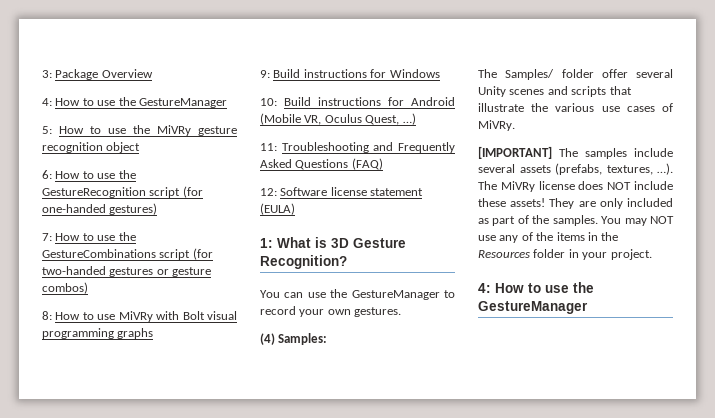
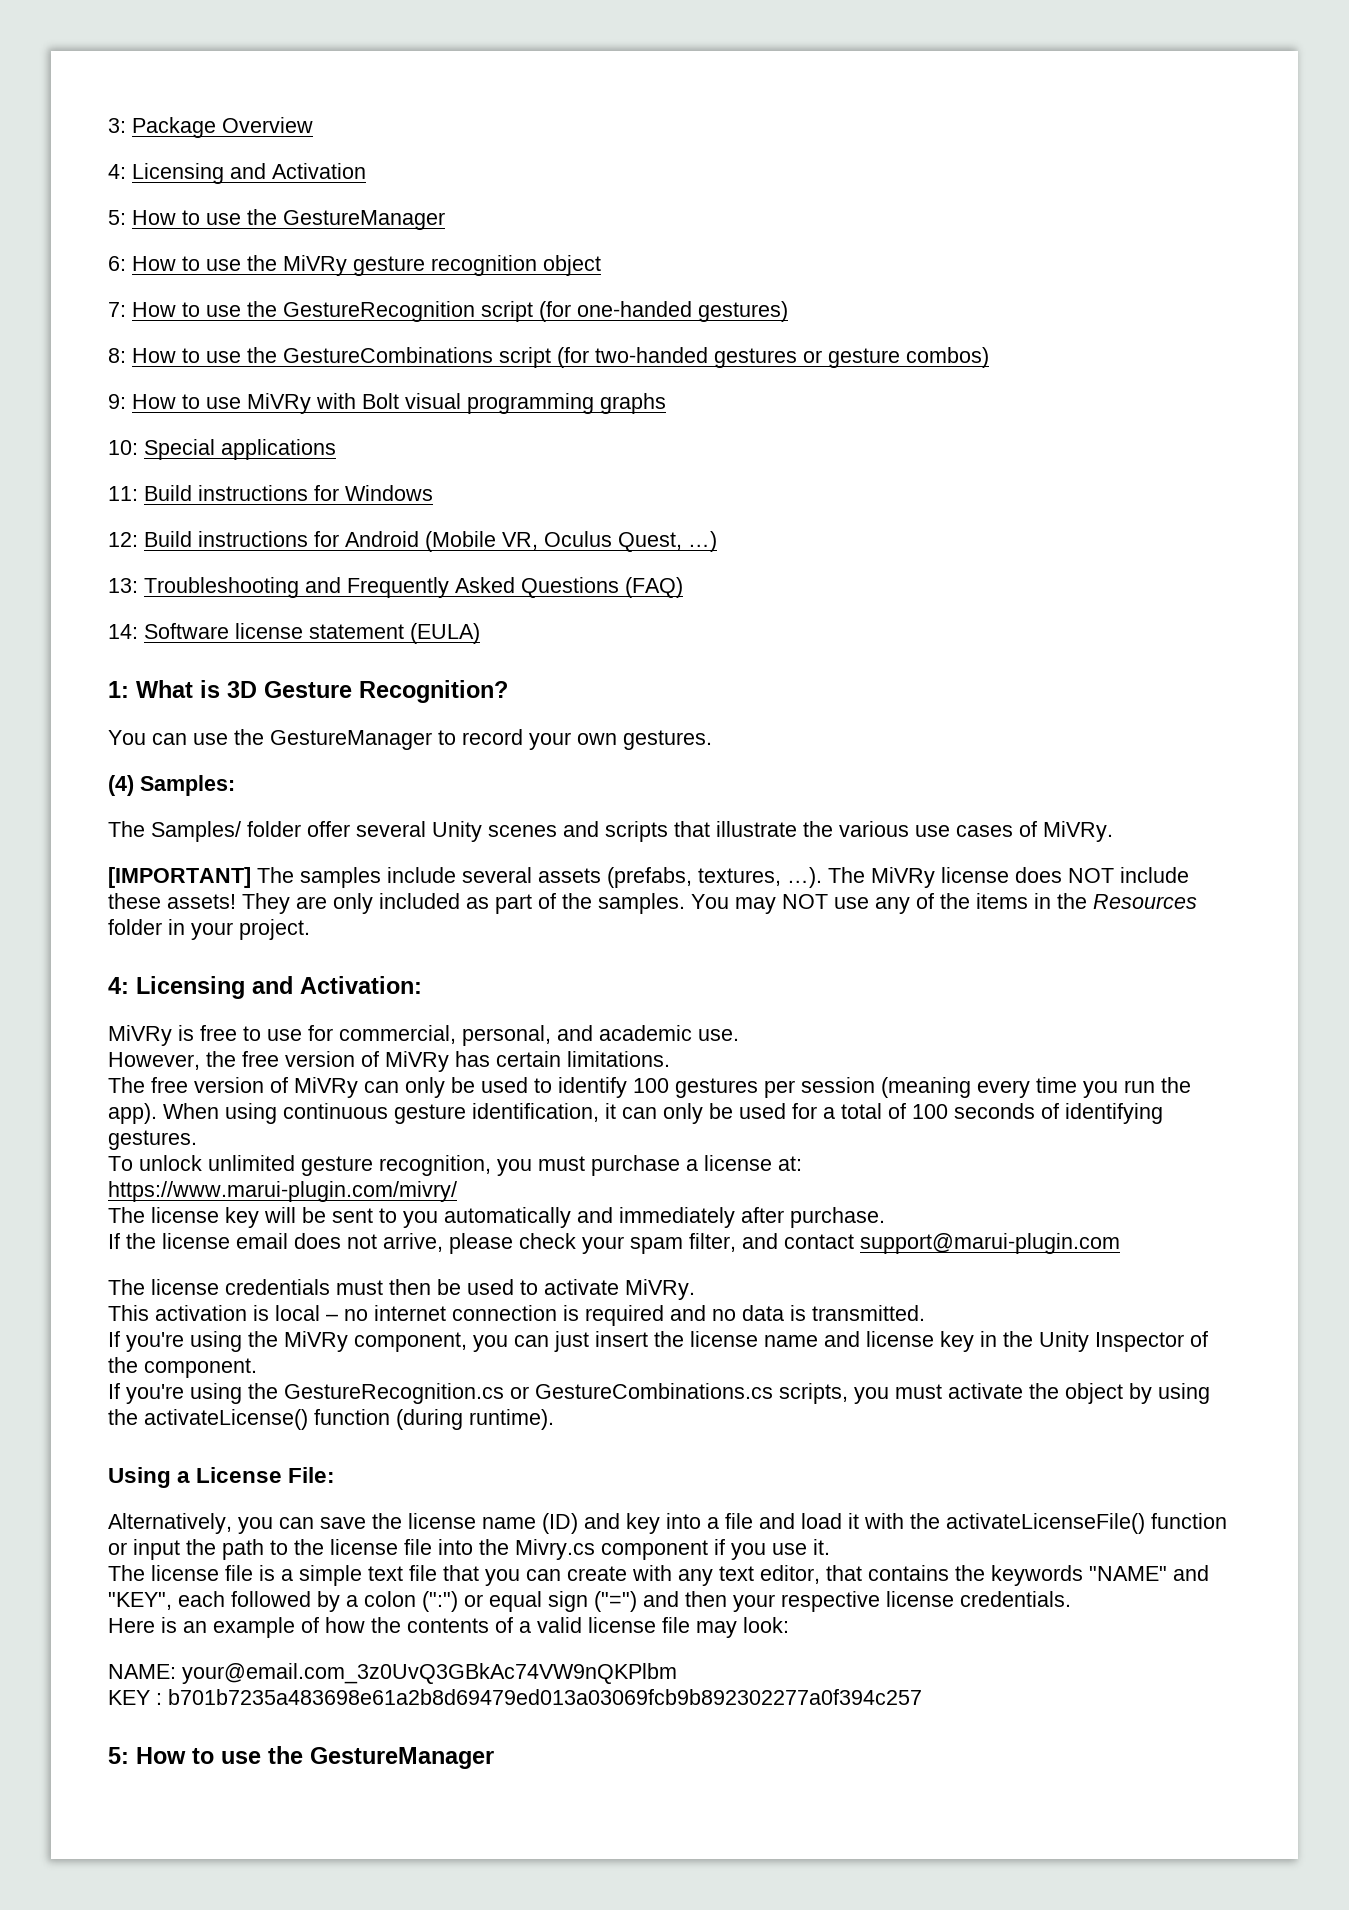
(52, 102) none -> [132,163,366,184] [108,210,126,225] Licensing and Activation // 5:
[42,126,52,134] 5: -> [108,256,126,271] 6:
[42,170,52,179] 6: -> [108,302,126,317] 7:
[42,233,52,241] 7: -> [108,348,126,363] 8:
[42,311,52,320] 8: -> [108,394,126,409] 9:
[260,70,270,78] 9: -> [108,439,336,460] [108,486,138,501] 10: Special applications // 11:
[260,98,277,106] 10: -> [108,532,138,547] 12:
[260,143,277,151] 11: -> [108,578,138,593] 13:
[260,188,277,196] 12: -> [108,624,138,639] 14:
(491, 288) none -> [136,976,422,999] [108,1025,739,1046] [108,1051,670,1072] [108,1077,1191,1098] [108,1103,1163,1124] [108,1130,197,1150] [108,1155,802,1176] [108,1181,457,1202] [108,1207,885,1228] [108,1233,1120,1254] [108,1279,695,1300] [108,1305,925,1326] [108,1331,1208,1352] [108,1357,257,1378] [108,1383,1210,1404] [108,1409,554,1430] [108,1467,336,1488] [108,1513,1227,1534] [108,1539,830,1560] [108,1565,1209,1586] [108,1591,1071,1612] [108,1617,789,1638] [108,1663,677,1684] [108,1689,922,1705] [108,1747,129,1764] Licensing and Activation: // MiVRy is free to use for commercial, personal, and academic use. // However, the free version of MiVRy has certain limitations. // The free version of MiVRy can only be used to identify 100 gestures per session (meaning every time you run the app). When using continuous gesture identification, it can only be used for a total of 100 seconds of identifying gestures. // To unlock unlimited gesture recognition, you must purchase a license at: // https://www.marui-plugin.com/mivry/ // The license key will be sent to you automatically and immediately after purchase. // If the license email does not arrive, please check your spam filter, and contact support@marui-plugin.com // The license credentials must then be used to activate MiVRy. // This activation is local – no internet connection is required and no data is transmitted. // If you're using the MiVRy component, you can just insert the license name and license key in the Unity Inspector of the component. // If you're using the GestureRecognition.cs or GestureCombinations.cs scripts, you must activate the object by using the activateLicense() function (during runtime). // Using a License File: // Alternatively, you can save the license name (ID) and key into a file and load it with the activateLicenseFile() function or input the path to the license file into the Mivry.cs component if you use it. // The license file is a simple text file that you can create with any text editor, that contains the keywords "NAME" and "KEY", each followed by a colon (":") or equal sign ("=") and then your respective license credentials. // Here is an example of how the contents of a valid license file may look: // NAME: your@email.com_3z0UvQ3GBkAc74VW9nQKPlbm // KEY : b701b7235a483698e61a2b8d69479ed013a03069fcb9b892302277a0f394c257 // 5:

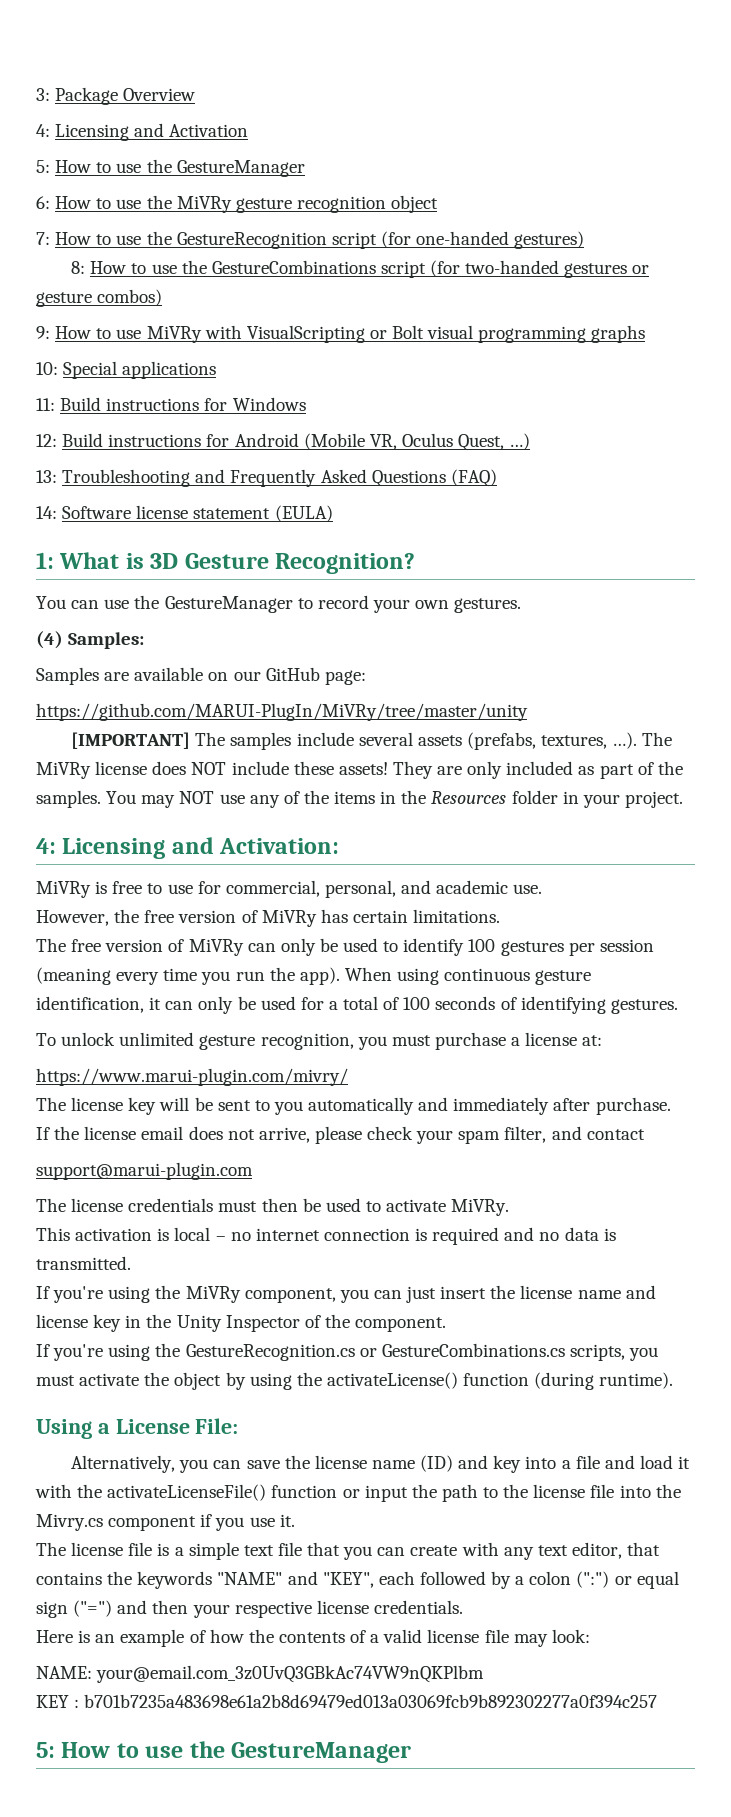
(356, 401) none -> [246,325,387,343] VisualScripting or
[108,821,1113,842] The Samples/ folder offer several Unity scenes and scripts that illustrate the various use cases of MiVRy. -> [36,667,366,685] [36,703,528,721] Samples are available on our GitHub page: // https://github.com/MARUI-PlugIn/MiVRy/tree/master/unity
(854, 1241) none -> (645, 1134) //

